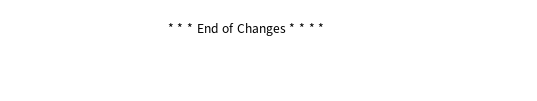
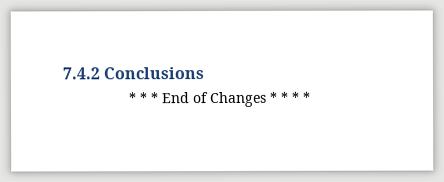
(167, 28) none -> [62,67,205,80] 7.4.2 Conclusions //

